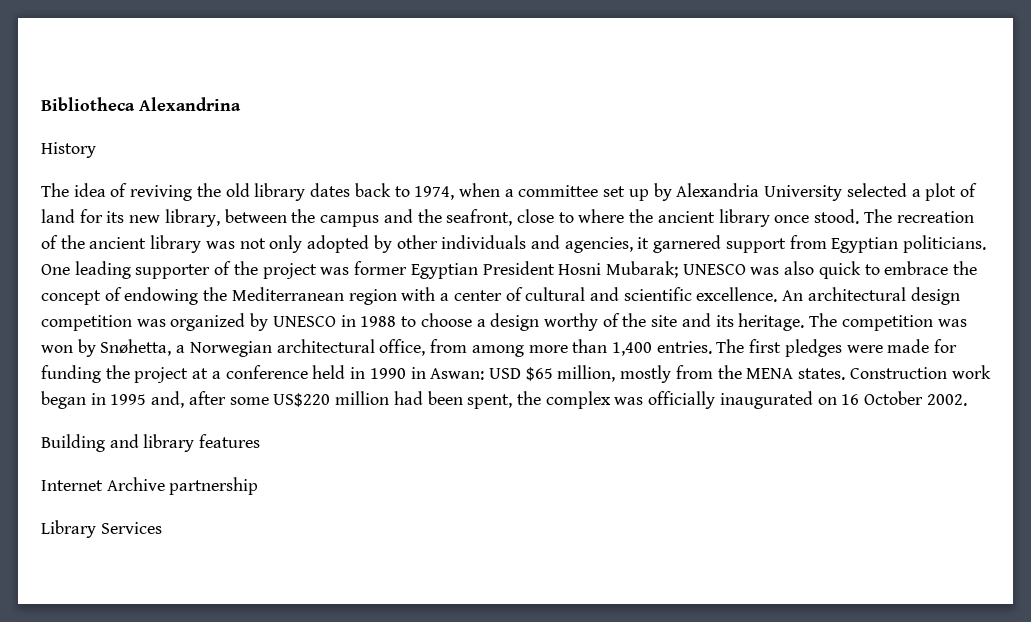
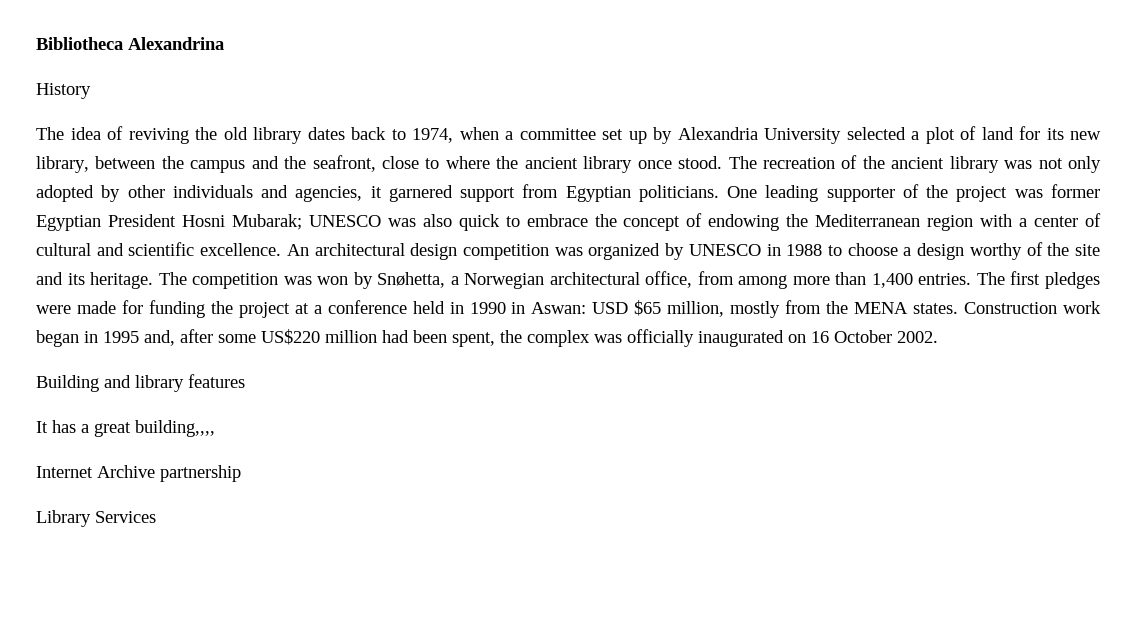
(261, 441) none -> [36,420,215,437] // It has a great building,,,,

